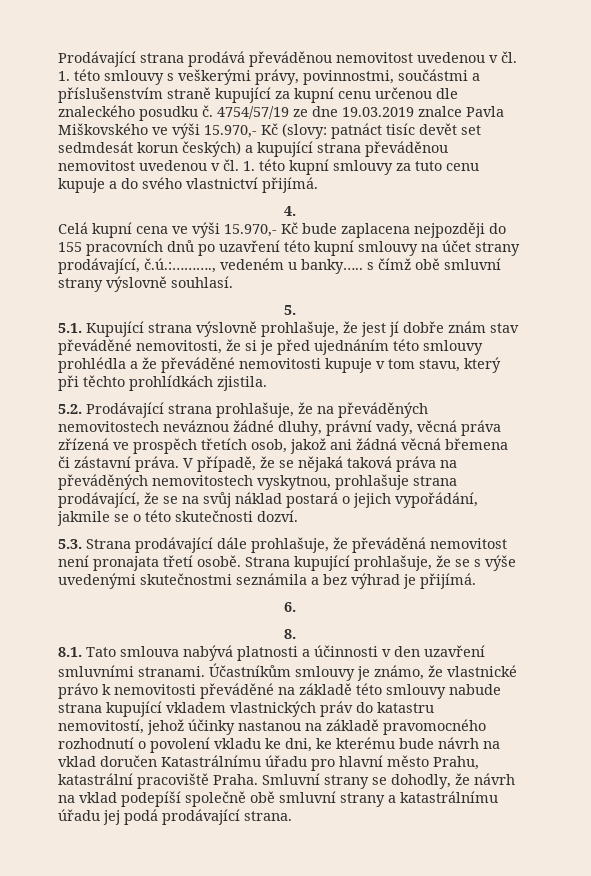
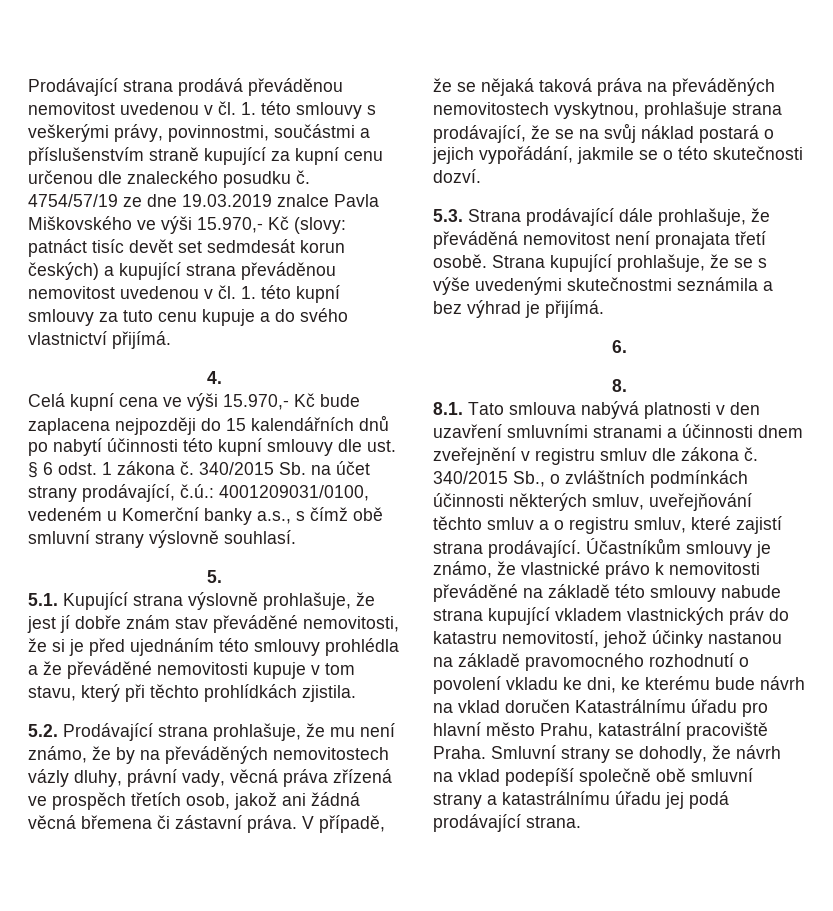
[58,240,520,256] [58,258,363,274] 155 pracovních dnů po uzavření této kupní smlouvy na účet strany prodávající, č.ú.:………., vedeném u banky….. -> [226,415,389,431] [28,438,396,456] [28,461,370,478] [28,484,369,502] [28,507,291,525] 15 kalendářních dnů po nabytí účinnosti této kupní smlouvy dle ust. § 6 odst. 1 zákona č. 340/2015 Sb. na účet strany prodávající, č.ú.: 4001209031/0100, vedeném u Komerční banky a.s.,
[317,402,428,418] [58,420,274,432] na převáděných nemovitostech neváznou žádné -> [330,723,395,737] [28,746,389,764] [28,769,69,787] mu není známo, že by na převáděných nemovitostech vázly
[302,645,378,657] a účinnosti -> (711, 410) none
[138,666,205,677] stranami. -> [593,424,803,438] [433,447,758,465] [433,470,748,488] [433,493,752,511] [433,516,782,534] [433,540,581,558] stranami a účinnosti dnem zveřejnění v registru smluv dle zákona č. 340/2015 Sb., o zvláštních podmínkách účinnosti některých smluv, uveřejňování těchto smluv a o registru smluv, které zajistí strana prodávající.

